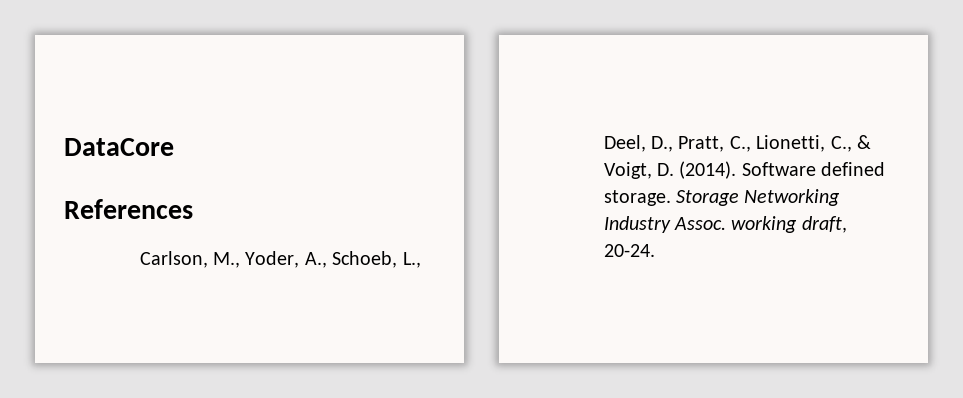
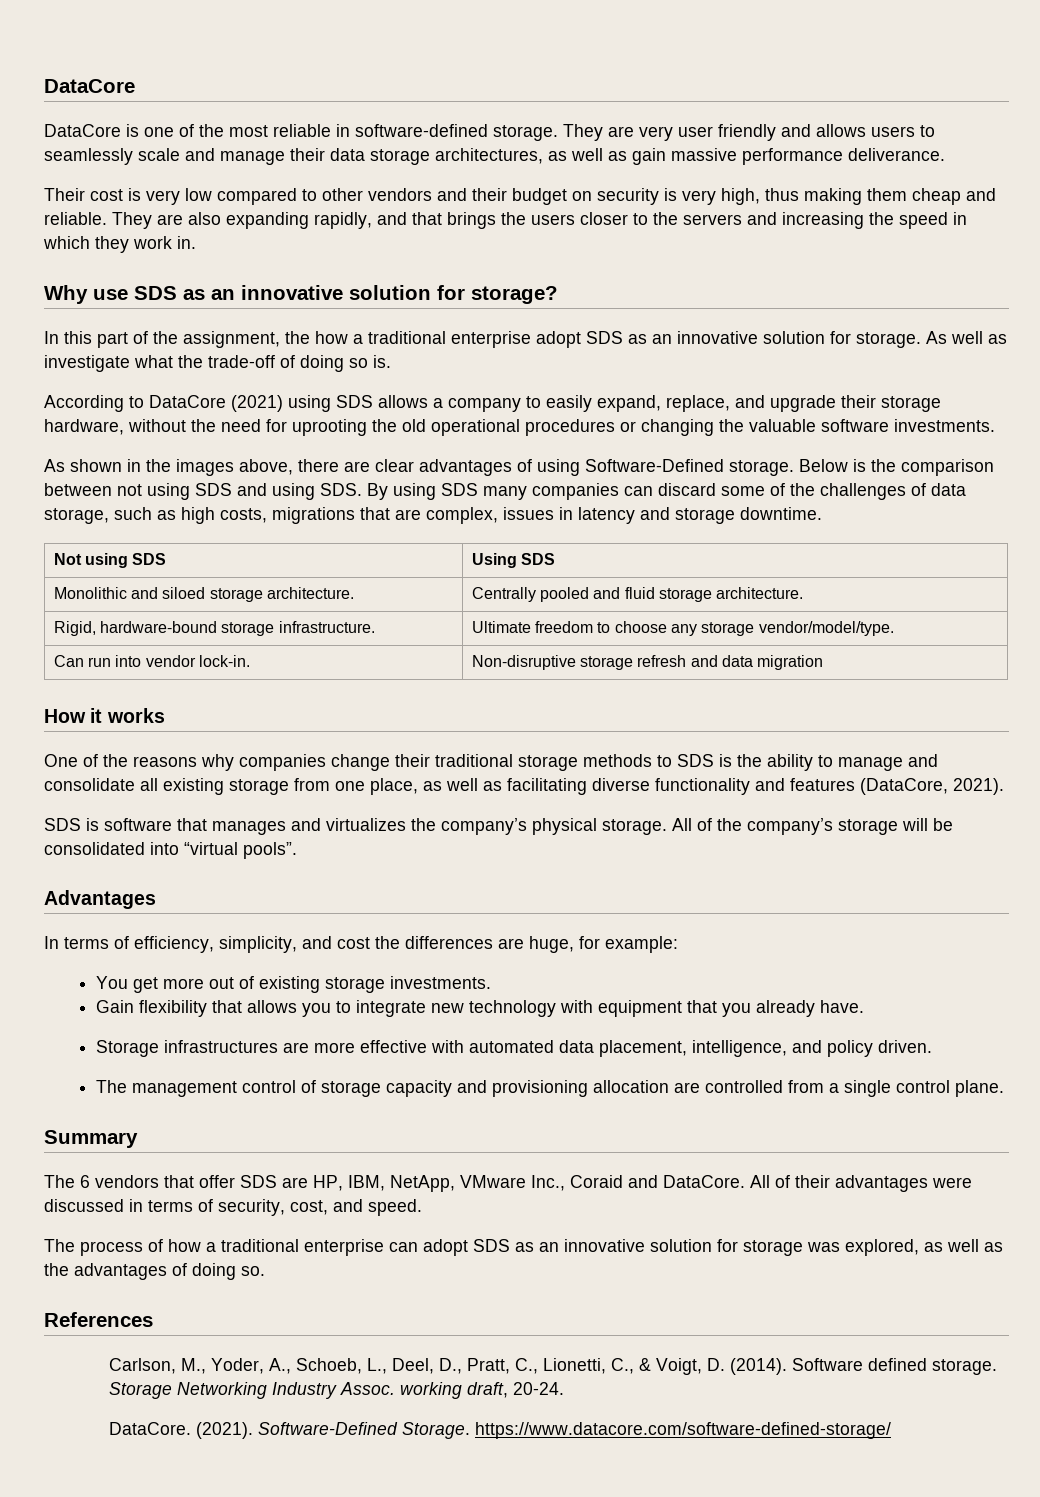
[64,138,174,156] DataCore -> [44,79,135,93] [44,124,935,141] [44,148,945,165] [44,188,996,205] [44,212,967,229] [43,236,196,253] [44,285,558,304] [44,331,1007,348] [44,355,391,372] [44,395,941,412] [44,419,995,436] [44,459,994,476] [44,483,966,500] [44,507,822,524] [53,553,167,568] [471,553,556,568] [53,587,355,602] [471,587,804,602] [53,621,375,636] [471,621,894,636] [53,655,251,667] [471,655,824,670] [44,708,165,723] [44,754,938,771] [44,778,1004,795] [44,818,953,835] [44,842,297,859] [44,890,156,909] [44,936,678,953] [95,976,491,993] [95,1000,864,1017] [95,1040,932,1057] [95,1080,1004,1097] [44,1130,138,1148] [44,1175,972,1192] [44,1199,422,1216] [44,1239,1003,1256] [44,1263,265,1280] DataCore // DataCore is one of the most reliable in software-defined storage. They are very user friendly and allows users to seamlessly scale and manage their data storage architectures, as well as gain massive performance deliverance. // Their cost is very low compared to other vendors and their budget on security is very high, thus making them cheap and reliable. They are also expanding rapidly, and that brings the users closer to the servers and increasing the speed in which they work in. // Why use SDS as an innovative solution for storage? // In this part of the assignment, the how a traditional enterprise adopt SDS as an innovative solution for storage. As well as investigate what the trade-off of doing so is. // According to DataCore (2021) using SDS allows a company to easily expand, replace, and upgrade their storage hardware, without the need for uprooting the old operational procedures or changing the valuable software investments. // As shown in the images above, there are clear advantages of using Software-Defined storage. Below is the comparison between not using SDS and using SDS. By using SDS many companies can discard some of the challenges of data storage, such as high costs, migrations that are complex, issues in latency and storage downtime. // Not using SDS | Using SDS // Monolithic and siloed storage architecture. | Centrally pooled and fluid storage architecture. // Rigid, hardware-bound storage infrastructure. | Ultimate freedom to choose any storage vendor/model/type. // Can run into vendor lock-in. | Non-disruptive storage refresh and data migration // How it works // One of the reasons why companies change their traditional storage methods to SDS is the ability to manage and consolidate all existing storage from one place, as well as facilitating diverse functionality and features (DataCore, 2021). // SDS is software that manages and virtualizes the company’s physical storage. All of the company’s storage will be consolidated into “virtual pools”. // Advantages // In terms of efficiency, simplicity, and cost the differences are huge, for example: // You get more out of existing storage investments. // Gain flexibility that allows you to integrate new technology with equipment that you already have. // Storage infrastructures are more effective with automated data placement, intelligence, and policy driven. // The management control of storage capacity and provisioning allocation are controlled from a single control plane. // Summary // The 6 vendors that offer SDS are HP, IBM, NetApp, VMware Inc., Coraid and DataCore. All of their advantages were discussed in terms of security, cost, and speed. // The process of how a traditional enterprise can adopt SDS as an innovative solution for storage was explored, as well as the advantages of doing so.
(655, 250) none -> [109,1422,892,1439] // DataCore. (2021). Software-Defined Storage. https://www.datacore.com/software-defined-storage/

